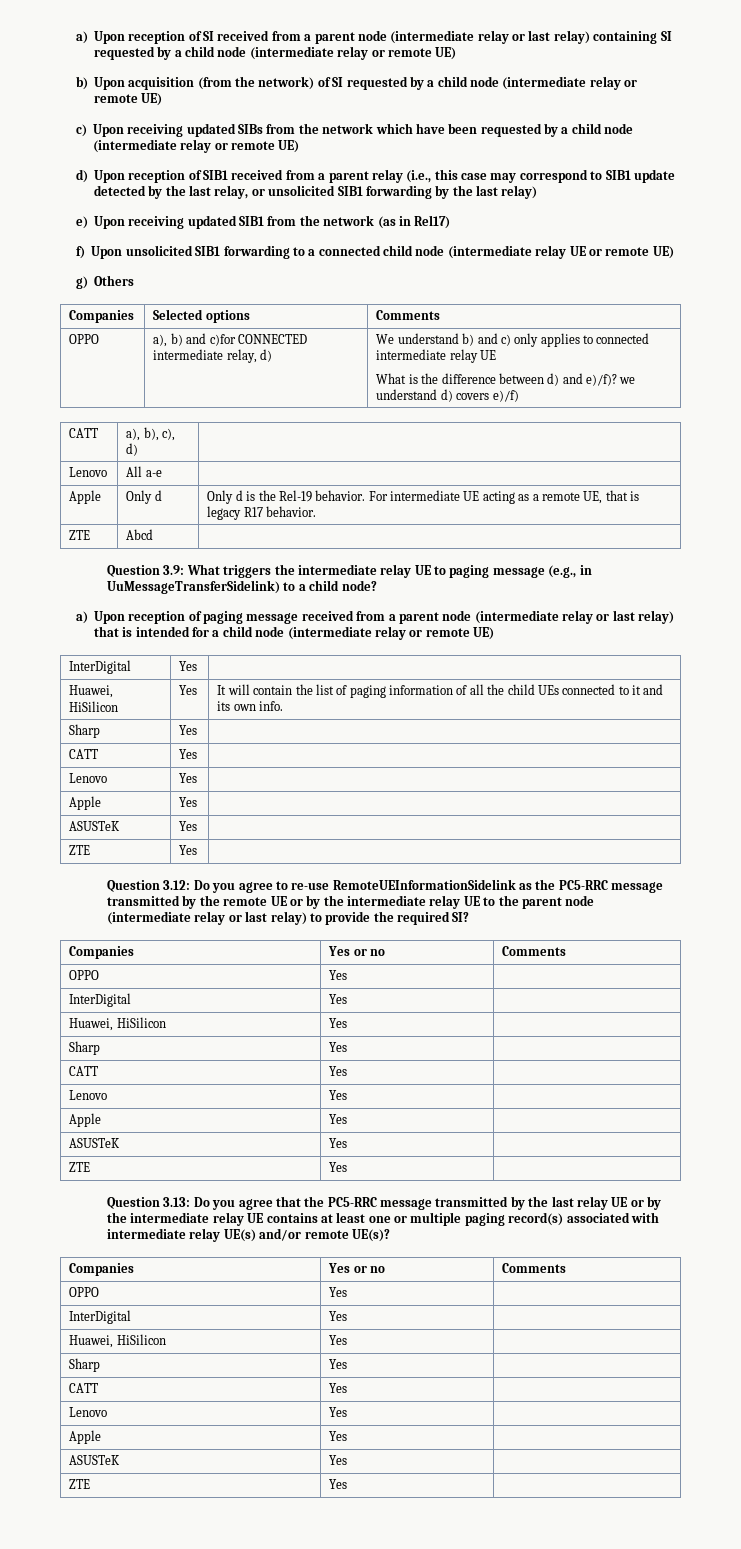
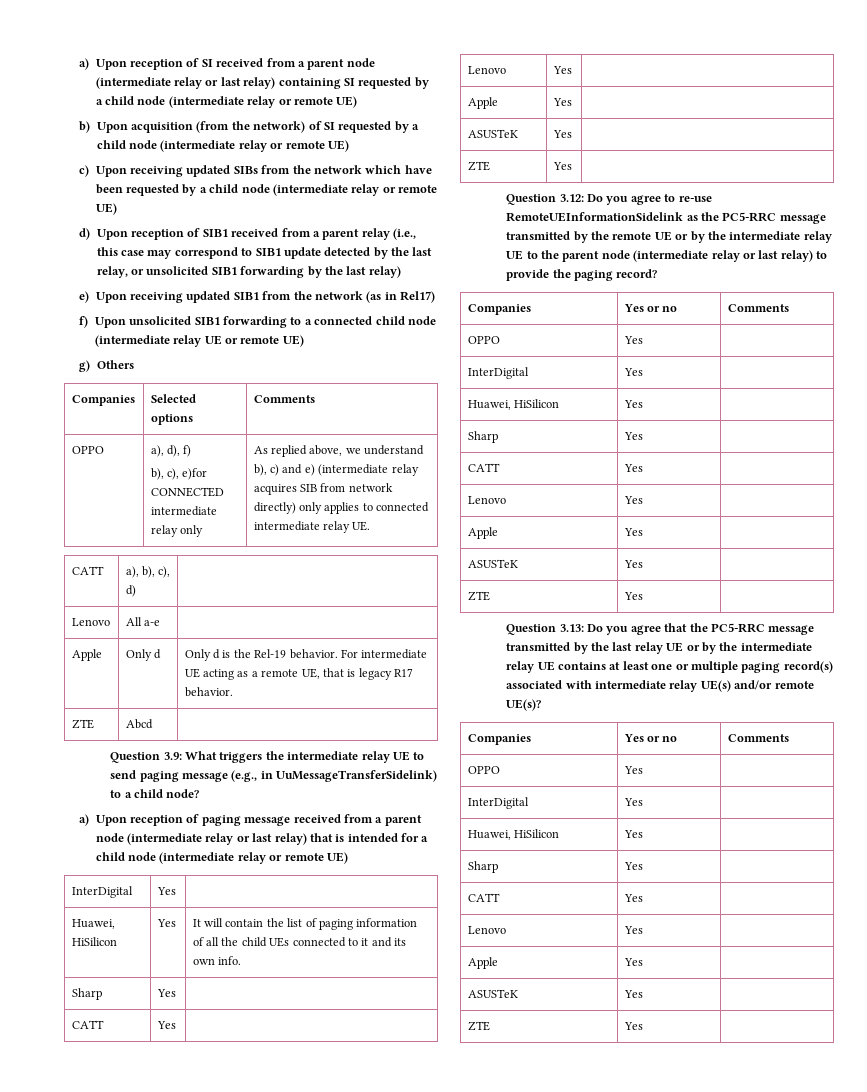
[170,333,307,346] [153,349,273,363] [376,333,511,346] b) and c)for CONNECTED intermediate relay, d) | We understand b) and c) -> [166,445,192,457] [150,468,208,480] [150,487,224,497] [150,506,217,516] [150,525,203,537] [253,445,425,457] [253,464,419,476] [253,483,393,495] [253,502,296,514] d), f) // b), c), e)for CONNECTED intermediate relay only | As replied above, we understand b), c) and e) (intermediate relay acquires SIB from network directly)
[480,350,497,360] [376,373,636,386] [376,389,519,402] UE // What is the difference between d) and e)/f)? we understand d) covers e)/f) -> [352,521,371,531] UE.
(447, 570) none -> [110,770,137,779] send
[397,911,470,925] required SI? -> [574,269,658,281] paging record?

